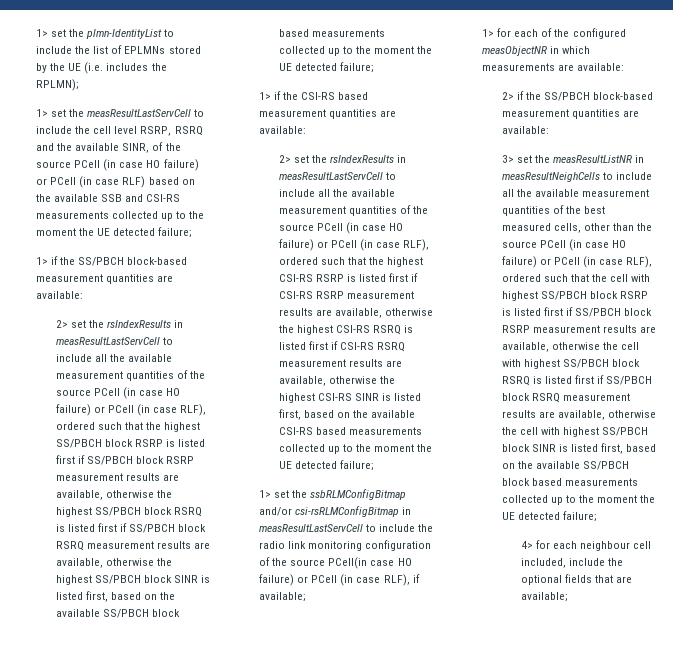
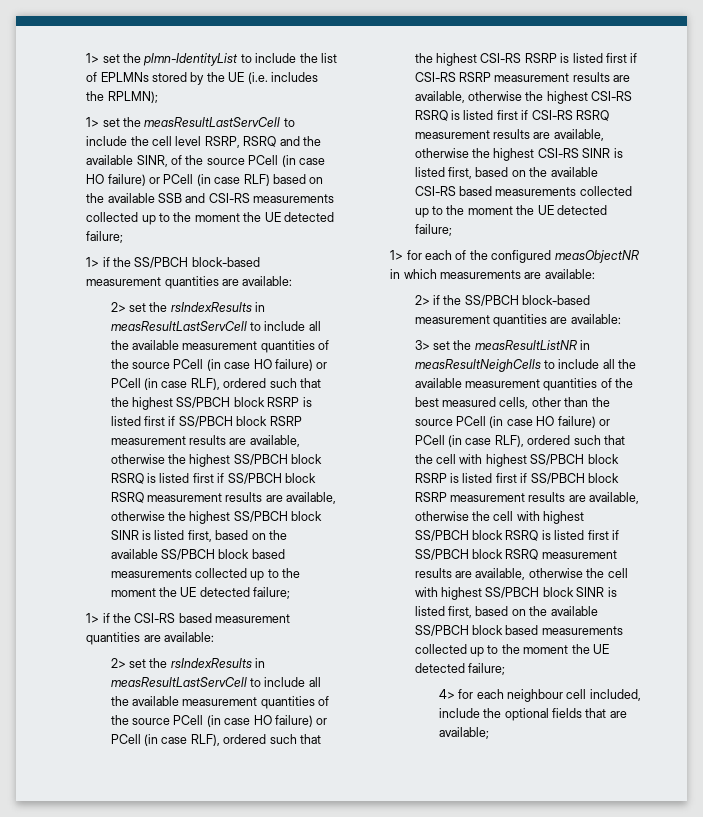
[258,489,407,500] [258,506,412,517] [258,524,434,532] [258,540,432,551] [258,557,412,569] [258,574,420,586] [258,592,306,602] // 1> set the ssbRLMConfigBitmap and/or csi-rsRLMConfigBitmap in measResultLastServCell to include the radio link monitoring configuration of the source PCell(in case HO failure) or PCell (in case RLF), if available; -> (452, 230) none

